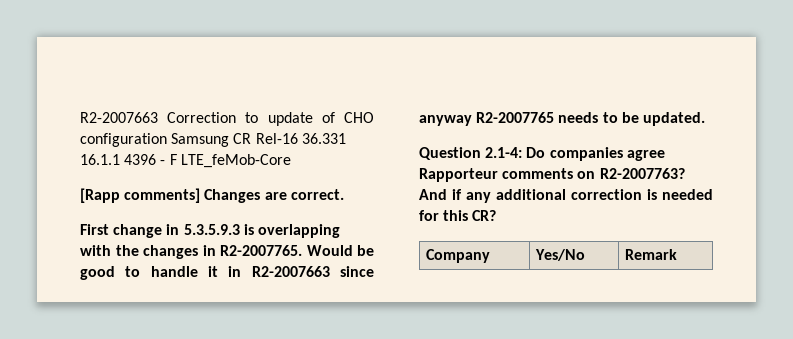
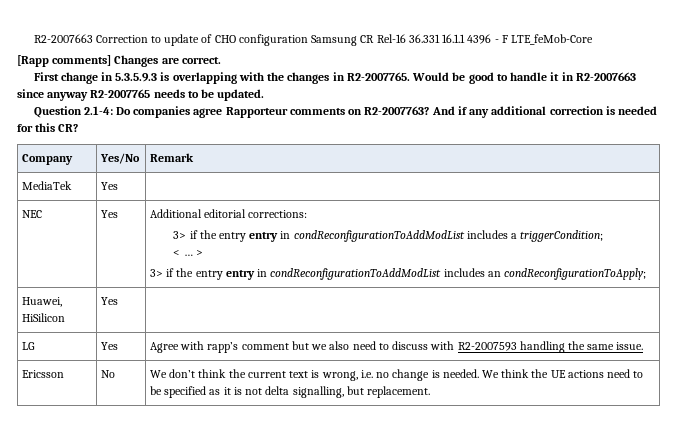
(678, 254) none -> [21,181,72,190] [100,182,118,190] [21,210,42,218] [100,210,118,218] [149,209,308,218] [173,230,604,242] [173,250,203,256] [149,268,647,280] [21,297,62,307] [21,313,65,322] [100,297,118,305] [21,342,35,350] [100,342,118,350] [149,341,644,353] [21,370,64,378] [100,370,115,378] [149,369,644,381] [149,386,431,398] // MediaTek | Yes | // NEC | Yes | Additional editorial corrections: // 3> if the entry entry in condReconfigurationToAddModList includes a triggerCondition; // < … > // 3> if the entry entry in condReconfigurationToAddModList includes an condReconfigurationToApply; // Huawei, HiSilicon | Yes | // LG | Yes | Agree with rapp’s comment but we also need to discuss with R2-2007593 handling the same issue. // Ericsson | No | We don’t think the current text is wrong, i.e. no change is needed. We think the UE actions need to be specified as it is not delta signalling, but replacement.

